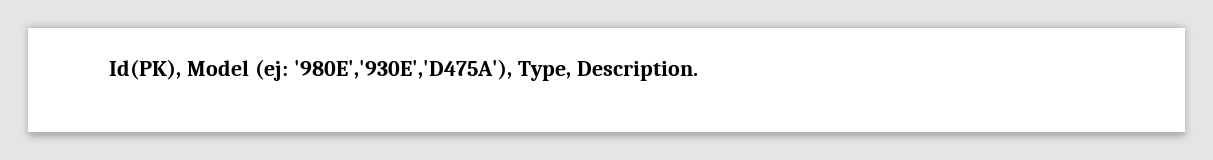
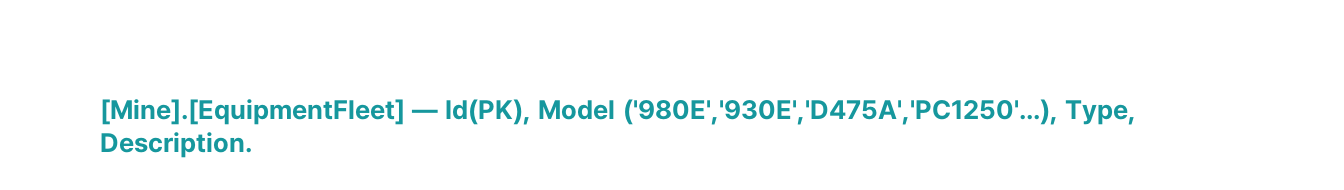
[109,59,512,81] Id(PK), Model (ej: '980E','930E','D475A'), -> [100,99,1058,125] [Mine].[EquipmentFleet] — Id(PK), Model ('980E','930E','D475A','PC1250'...),

